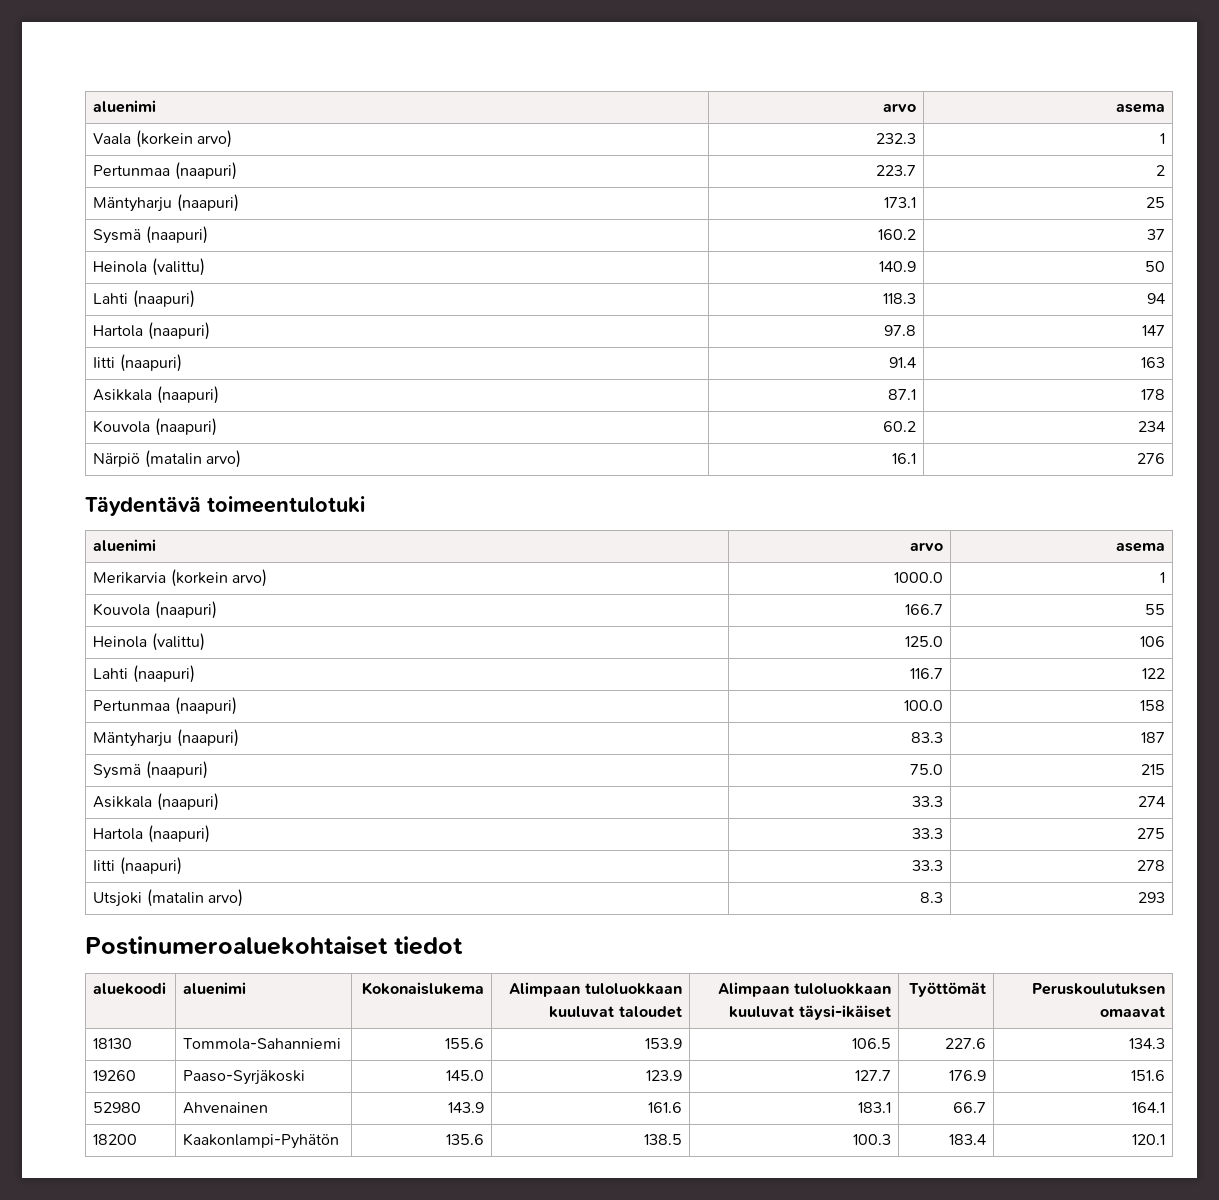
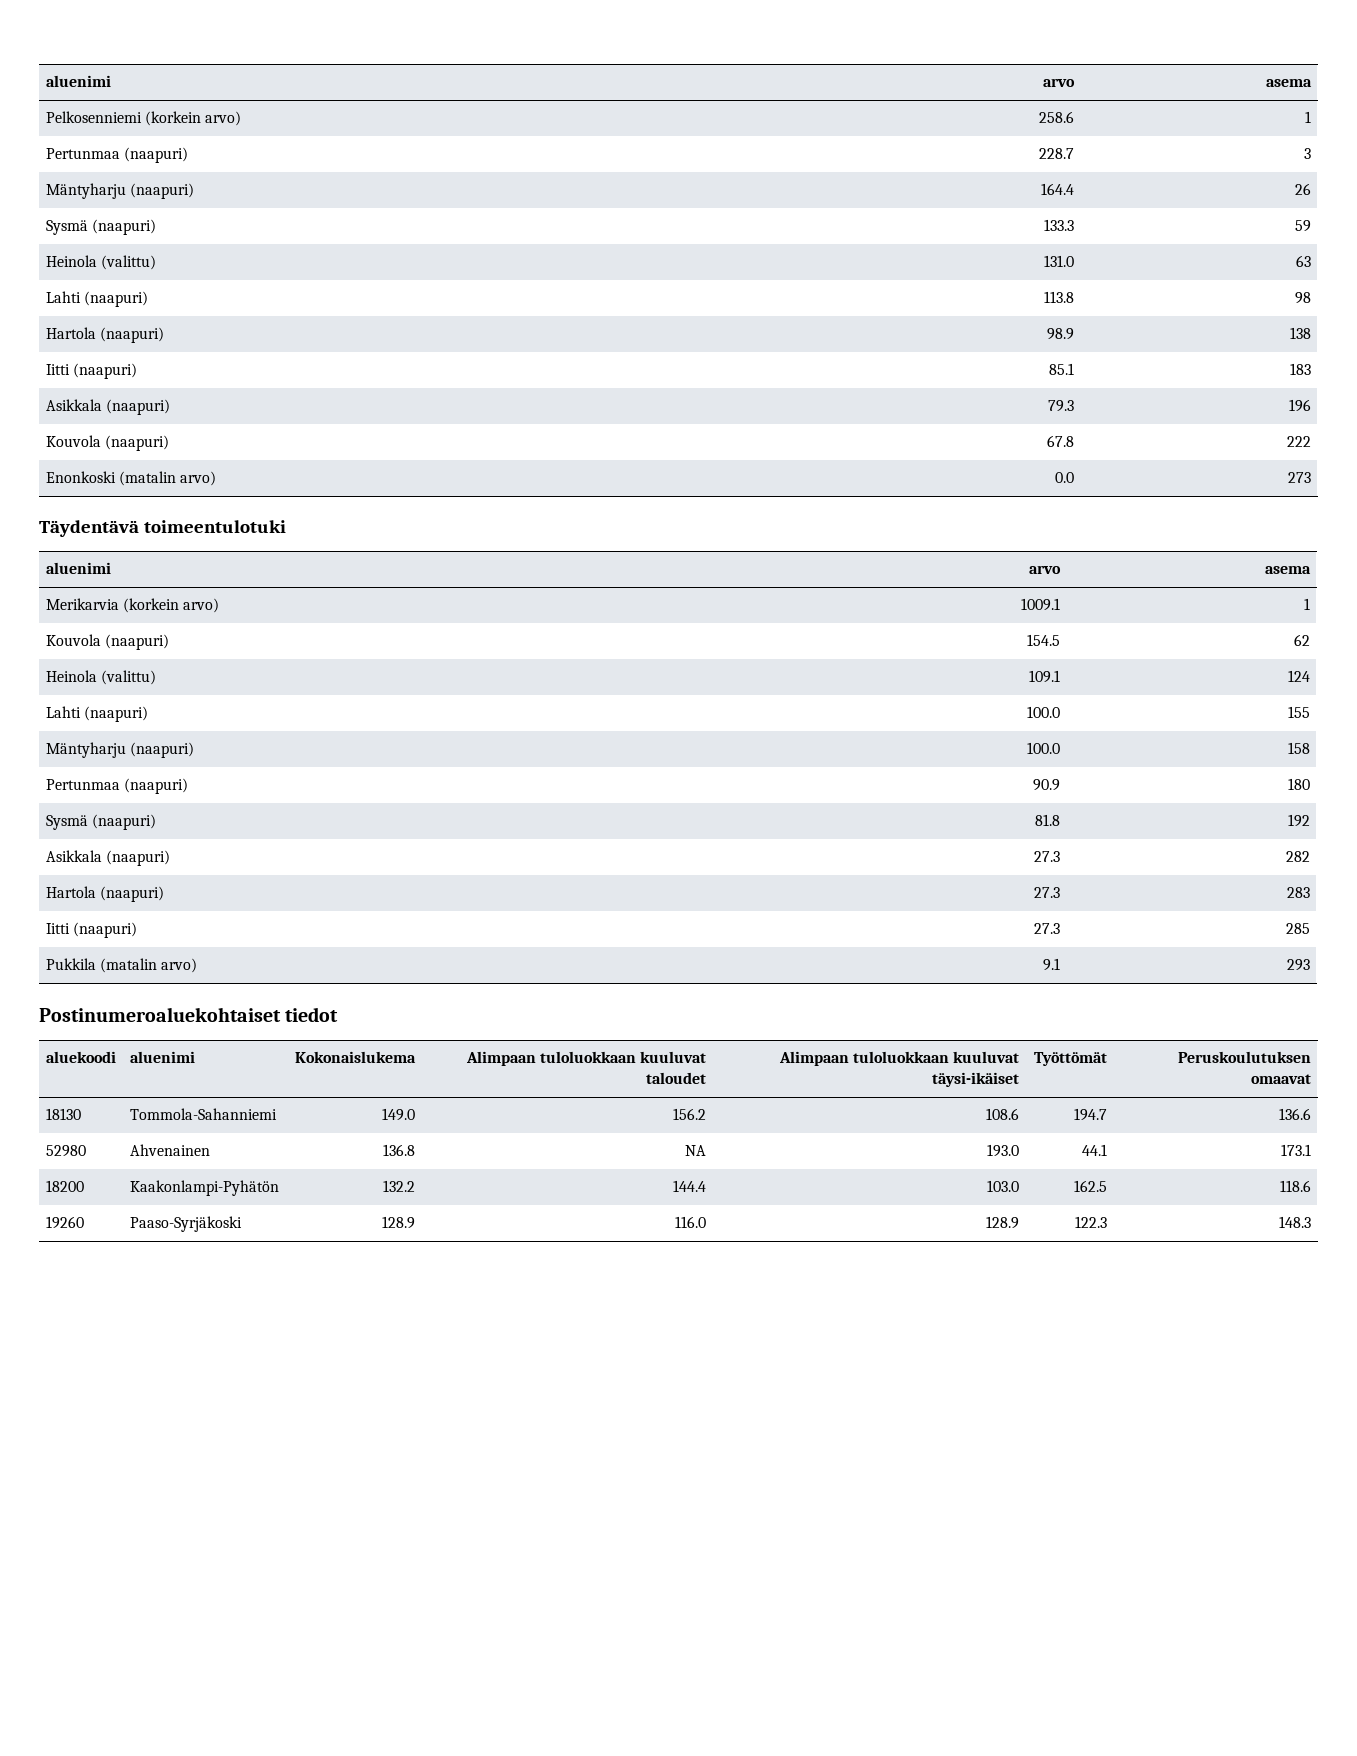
[93,100,157,113] [882,103,916,112] [1115,103,1165,113] [93,130,233,148] [875,133,916,144] aluenimi | arvo | asema // Vaala (korkein arvo) | 232.3 -> [45,75,111,87] [1043,78,1076,87] [1266,79,1313,87] [45,111,242,126] [1039,111,1075,123] aluenimi | arvo | asema // Pelkosenniemi (korkein arvo) | 258.6
[875,165,916,176] [1155,165,1165,176] [93,194,239,212] [883,197,916,208] [1145,197,1165,208] [93,226,208,244] [877,229,916,240] [1146,229,1165,240] [93,258,205,276] [878,261,916,272] [1144,261,1165,272] [93,290,195,308] [882,293,916,304] [1146,293,1165,304] [93,322,210,340] [883,325,916,336] [1141,325,1165,336] [93,354,182,372] [888,357,916,368] [1140,357,1165,368] [93,386,219,404] [887,389,916,400] [1140,389,1165,400] [93,418,217,436] [882,421,916,432] [1137,421,1165,432] [93,450,242,468] [891,453,916,464] [1136,453,1165,464] 223.7 | 2 // Mäntyharju (naapuri) | 173.1 | 25 // Sysmä (naapuri) | 160.2 | 37 // Heinola (valittu) | 140.9 | 50 // Lahti (naapuri) | 118.3 | 94 // Hartola (naapuri) | 97.8 | 147 // Iitti (naapuri) | 91.4 | 163 // Asikkala (naapuri) | 87.1 | 178 // Kouvola (naapuri) | 60.2 | 234 // Närpiö (matalin arvo) | 16.1 | 276 -> [1039,148,1075,159] [1304,148,1312,159] [45,183,195,199] [1041,183,1075,195] [1295,183,1312,195] [45,219,157,235] [1044,219,1075,231] [1295,220,1312,232] [45,255,157,270] [1044,255,1075,267] [1296,255,1312,267] [45,291,149,307] [1044,291,1075,303] [1295,292,1312,304] [45,327,165,343] [1047,328,1075,340] [1290,327,1312,339] [45,363,138,379] [1049,363,1075,375] [1290,363,1312,375] [45,399,171,415] [1048,400,1075,412] [1289,399,1312,412] [45,435,170,451] [1047,435,1075,447] [1287,436,1312,447] [45,471,217,486] [1055,472,1075,483] [1288,472,1312,483] 228.7 | 3 // Mäntyharju (naapuri) | 164.4 | 26 // Sysmä (naapuri) | 133.3 | 59 // Heinola (valittu) | 131.0 | 63 // Lahti (naapuri) | 113.8 | 98 // Hartola (naapuri) | 98.9 | 138 // Iitti (naapuri) | 85.1 | 183 // Asikkala (naapuri) | 79.3 | 196 // Kouvola (naapuri) | 67.8 | 222 // Enonkoski (matalin arvo) | 0.0 | 273
[893,572,943,583] 1000.0 -> [1021,598,1061,611] 1009.1
[904,604,943,615] [1144,604,1165,615] [93,633,205,651] [904,636,943,647] [1139,636,1165,647] [93,665,195,683] [909,668,943,679] [1141,668,1165,679] [93,700,171,711] 166.7 | 55 // Heinola (valittu) | 125.0 | 106 // Lahti (naapuri) | 116.7 | 122 // Pertunmaa -> [1027,634,1061,646] [1294,634,1311,646] [45,670,157,685] [1029,670,1061,683] [1288,670,1311,682] [45,706,149,722] [1027,706,1061,718] [1288,706,1311,718] [45,742,126,758] 154.5 | 62 // Heinola (valittu) | 109.1 | 124 // Lahti (naapuri) | 100.0 | 155 // Mäntyharju
[93,729,239,747] [910,732,943,743] [1140,732,1165,743] [93,761,208,779] [909,764,943,775] [1140,764,1165,775] [93,793,219,811] [911,796,943,807] [1137,796,1165,807] [93,825,210,843] [911,828,943,839] [1136,828,1165,839] [93,857,182,875] [911,860,943,871] [1136,860,1165,871] [93,889,244,907] [919,892,943,903] Mäntyharju (naapuri) | 83.3 | 187 // Sysmä (naapuri) | 75.0 | 215 // Asikkala (naapuri) | 33.3 | 274 // Hartola (naapuri) | 33.3 | 275 // Iitti (naapuri) | 33.3 | 278 // Utsjoki (matalin arvo) | 8.3 -> [45,778,189,794] [1033,779,1061,791] [1288,778,1311,790] [45,814,157,830] [1035,814,1061,826] [1288,814,1311,827] [45,850,171,866] [1034,851,1061,862] [1286,851,1311,862] [45,886,165,902] [1034,887,1061,898] [1287,887,1311,898] [45,922,138,938] [1034,923,1061,934] [1286,923,1311,934] [45,958,198,973] [1043,958,1061,971] Pertunmaa (naapuri) | 90.9 | 180 // Sysmä (naapuri) | 81.8 | 192 // Asikkala (naapuri) | 27.3 | 282 // Hartola (naapuri) | 27.3 | 283 // Iitti (naapuri) | 27.3 | 285 // Pukkila (matalin arvo) | 9.1
[444,1038,484,1049] [644,1038,682,1049] [851,1038,891,1049] [944,1038,986,1049] [1128,1038,1165,1049] [93,1070,137,1081] [183,1070,306,1085] [445,1070,484,1081] [645,1070,682,1081] [854,1070,891,1081] [948,1070,986,1081] [1130,1070,1165,1081] [93,1102,142,1113] [183,1102,269,1114] [447,1102,484,1113] [647,1102,682,1113] [857,1102,891,1113] [952,1102,986,1113] [1131,1102,1165,1113] [93,1134,138,1145] [183,1133,340,1149] [445,1134,484,1145] [643,1134,682,1145] [852,1134,891,1145] [948,1134,986,1145] [1131,1134,1165,1145] 155.6 | 153.9 | 106.5 | 227.6 | 134.3 // 19260 | Paaso-Syrjäkoski | 145.0 | 123.9 | 127.7 | 176.9 | 151.6 // 52980 | Ahvenainen | 143.9 | 161.6 | 183.1 | 66.7 | 164.1 // 18200 | Kaakonlampi-Pyhätön | 135.6 | 138.5 | 100.3 | 183.4 | 120.1 -> [382,1108,416,1121] [673,1108,707,1120] [986,1108,1020,1120] [1074,1108,1108,1121] [1279,1108,1312,1120] [45,1145,86,1157] [129,1144,210,1156] [383,1144,416,1156] [685,1145,707,1156] [987,1144,1020,1157] [1082,1144,1108,1156] [1281,1144,1312,1156] [45,1180,84,1192] [129,1180,279,1196] [383,1180,416,1192] [673,1180,707,1192] [987,1180,1020,1192] [1074,1180,1108,1192] [1280,1180,1312,1192] [45,1216,84,1229] [129,1216,242,1232] [382,1216,416,1229] [675,1216,707,1228] [986,1216,1020,1229] [1075,1216,1108,1228] [1279,1216,1312,1228] 149.0 | 156.2 | 108.6 | 194.7 | 136.6 // 52980 | Ahvenainen | 136.8 | NA | 193.0 | 44.1 | 173.1 // 18200 | Kaakonlampi-Pyhätön | 132.2 | 144.4 | 103.0 | 162.5 | 118.6 // 19260 | Paaso-Syrjäkoski | 128.9 | 116.0 | 128.9 | 122.3 | 148.3

